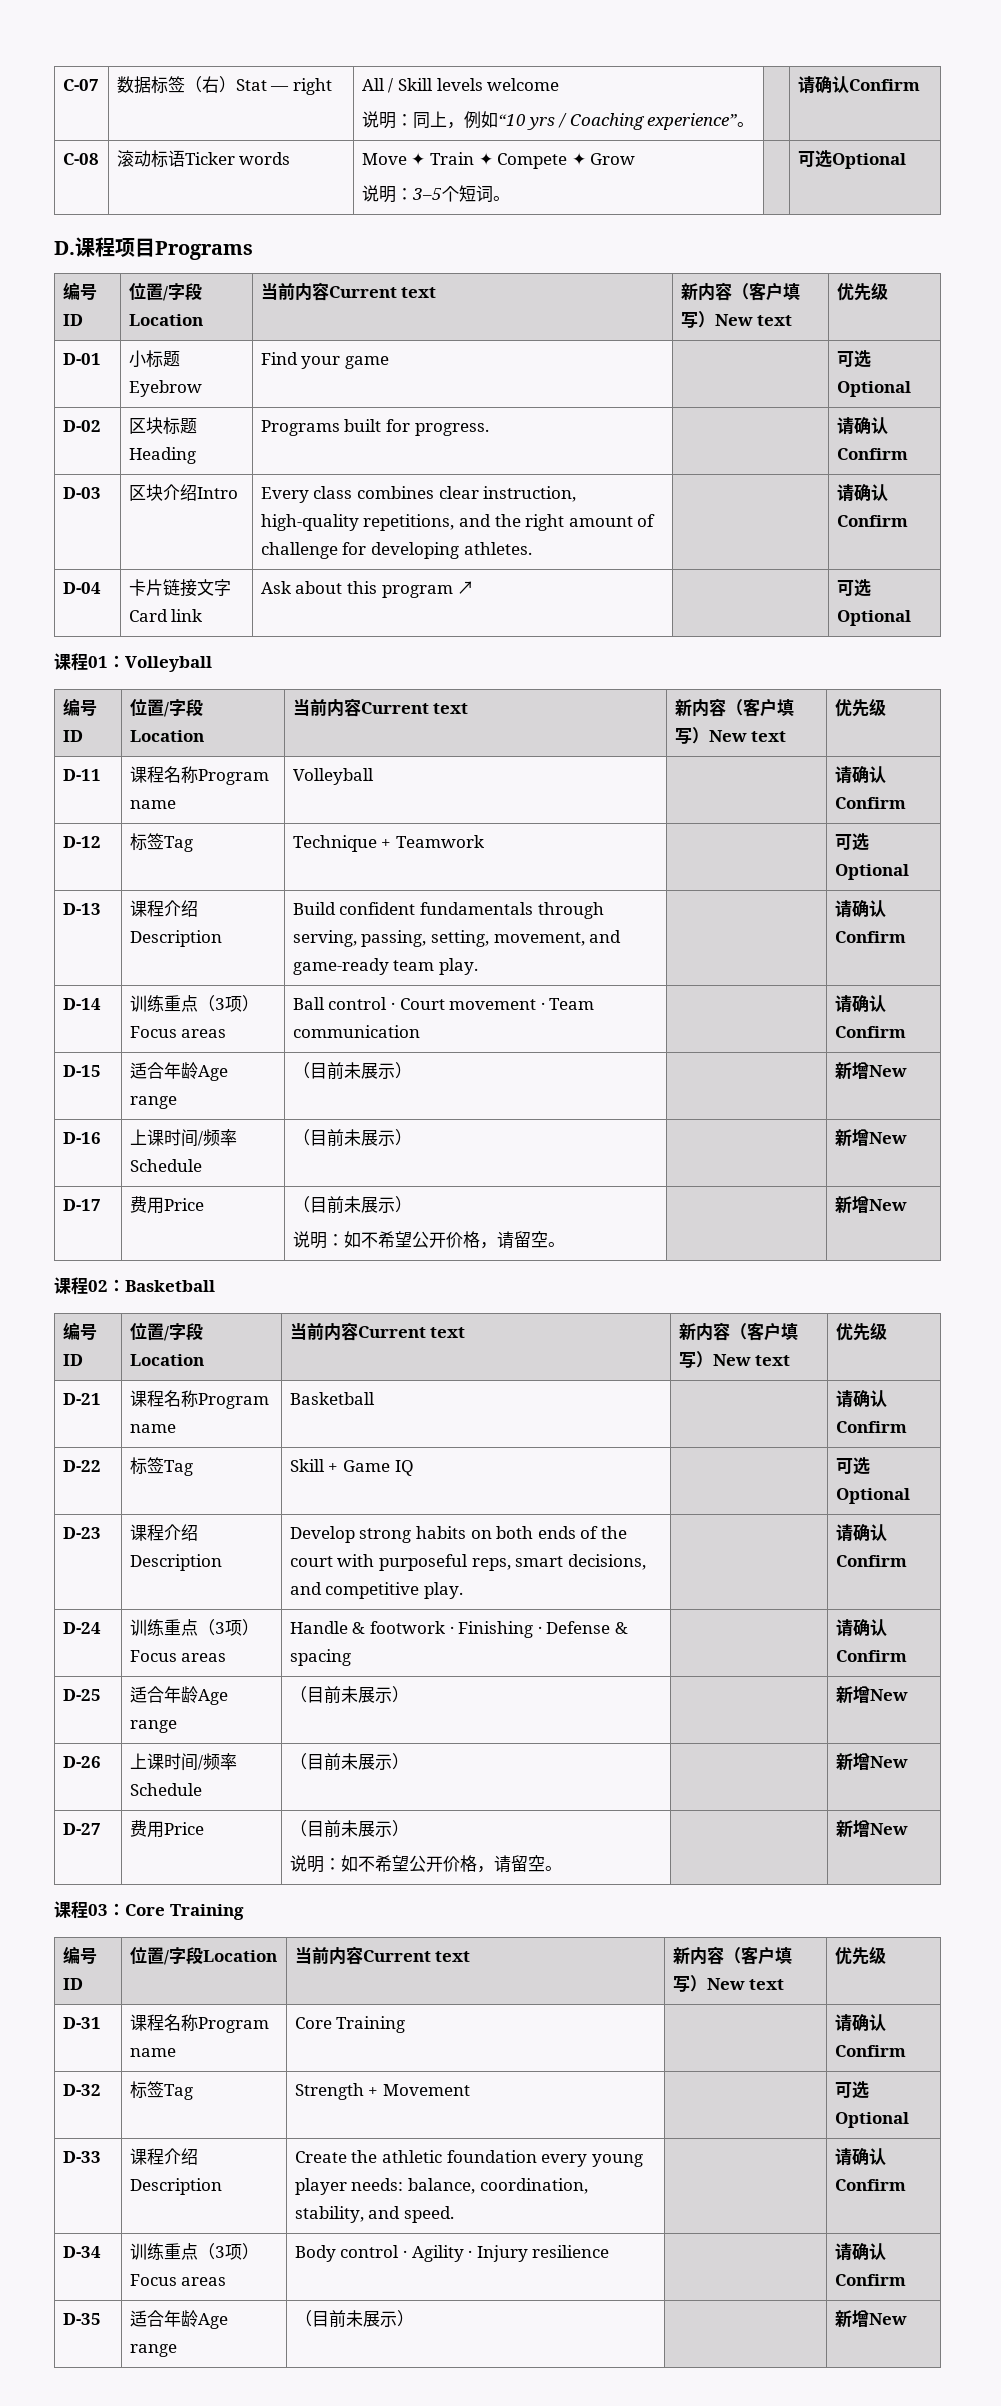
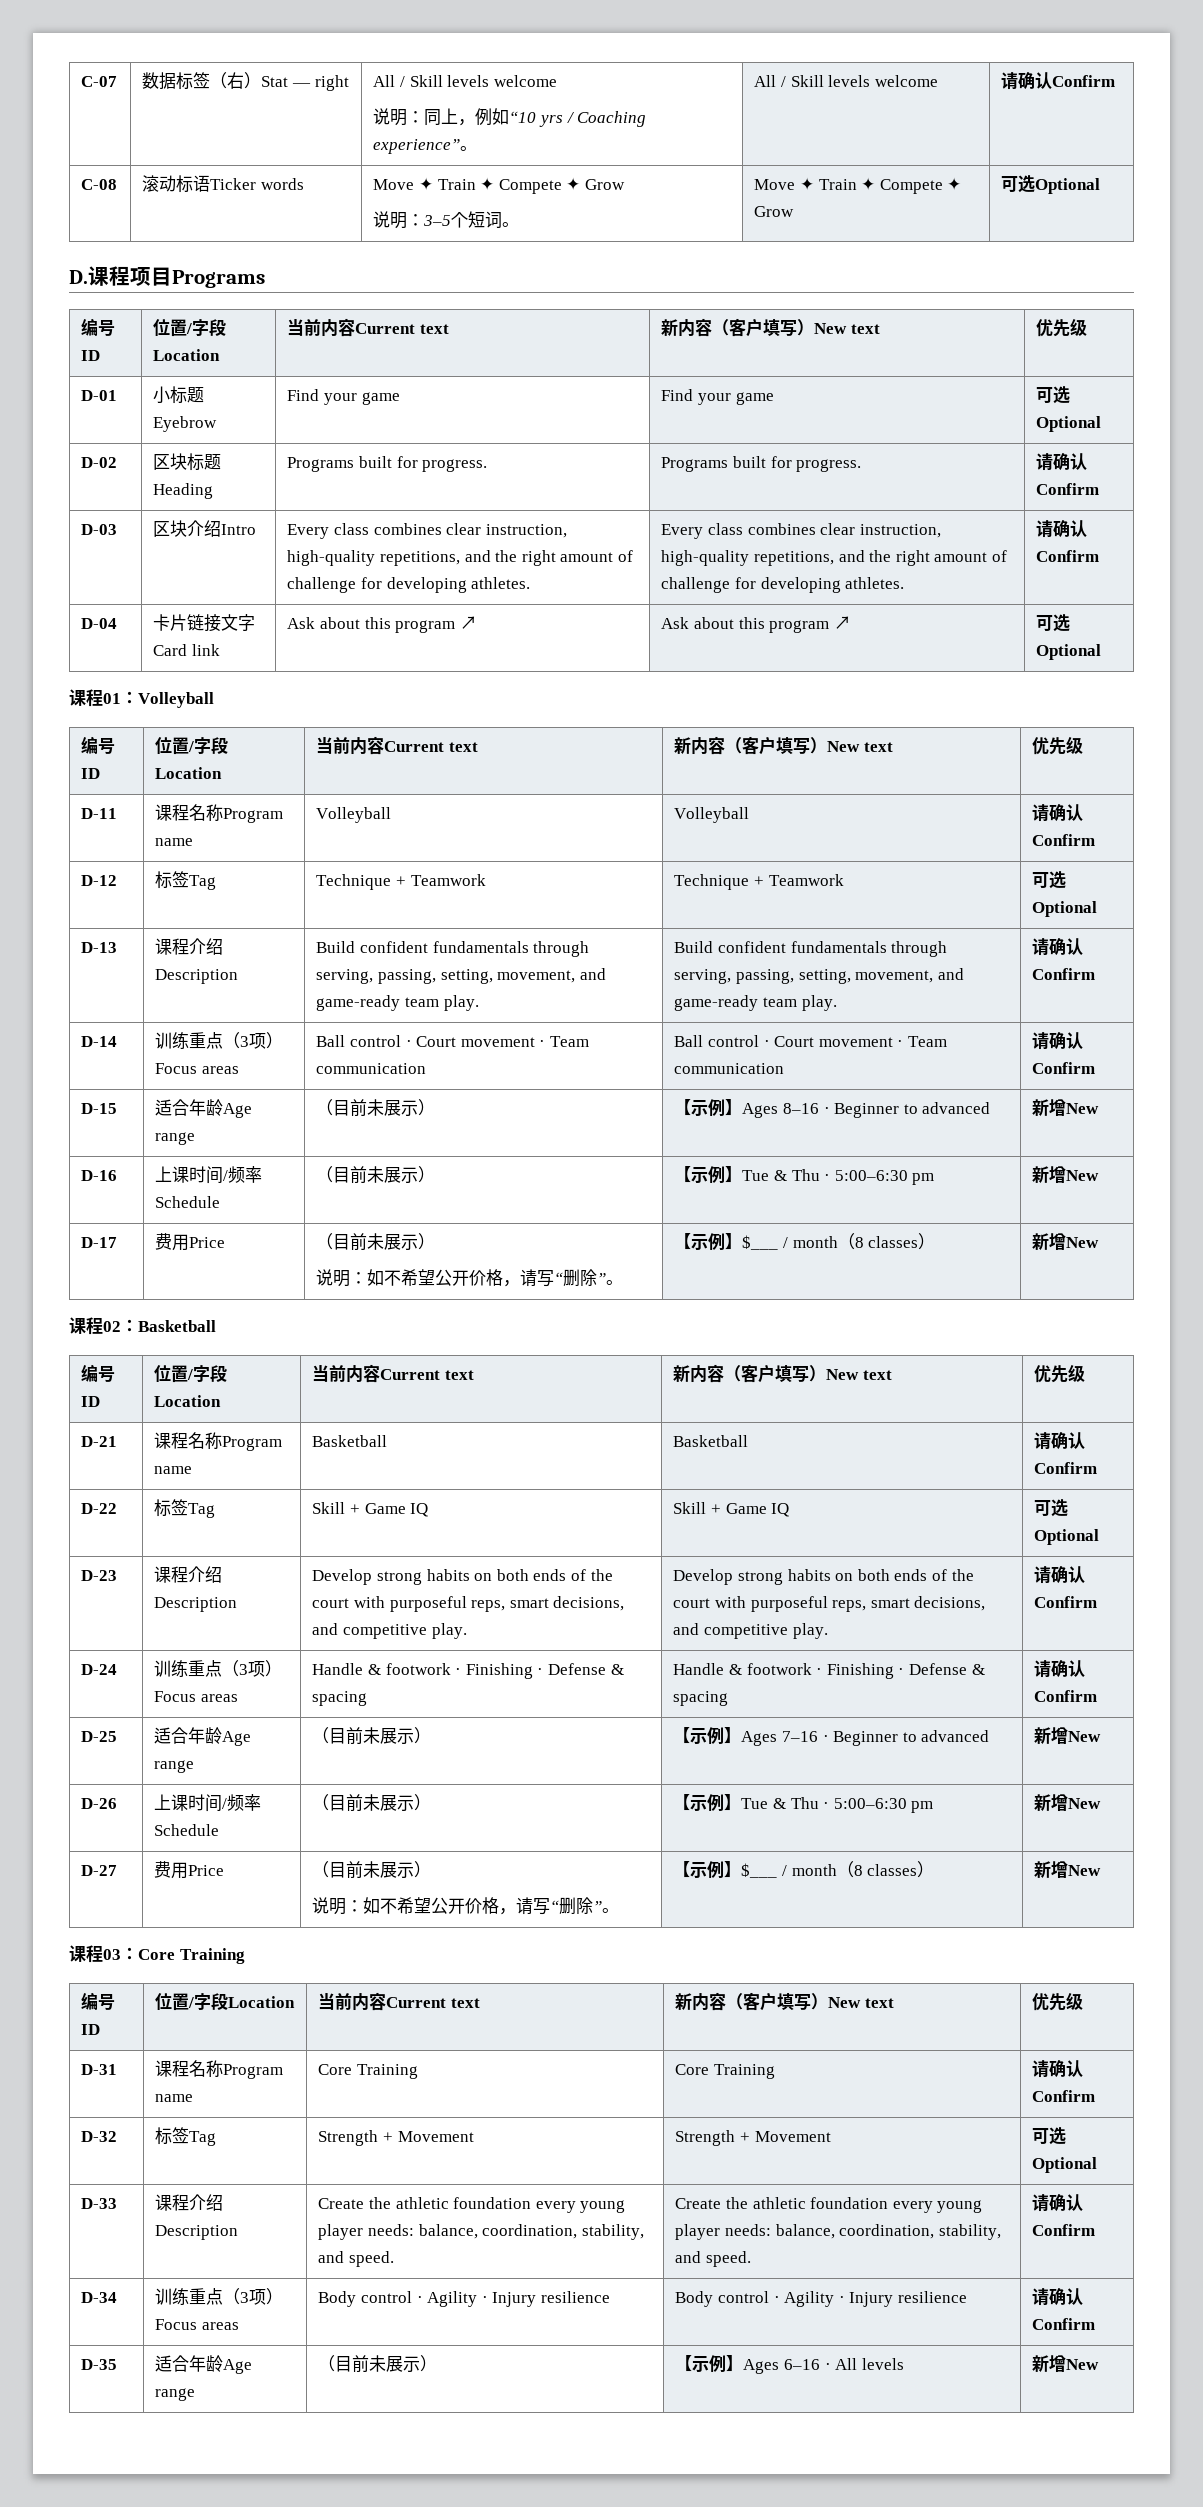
(755, 124) none -> [754,75,938,87] All / Skill levels welcome
(510, 198) none -> [754,177,962,194] [754,206,795,217] Move ✦ Train ✦ Compete ✦ Grow
(390, 362) none -> [661,389,774,405] Find your game
(489, 429) none -> [661,456,862,472] Programs built for progress.
(532, 548) none -> [661,523,941,539] [661,550,1007,566] [661,577,905,593] Every class combines clear instruction, high-quality repetitions, and the right amount of challenge for developing athletes.
(475, 587) none -> [661,616,851,633] Ask about this program ↗
(374, 776) none -> [674,807,750,823] Volleyball
(485, 841) none -> [674,874,844,890] Technique + Teamwork
(479, 966) none -> [674,941,948,957] [674,968,964,984] [674,995,837,1011] Build confident fundamentals through serving, passing, setting, movement, and game-ready team play.
(420, 1031) none -> [674,1035,947,1047] [674,1063,785,1074] Ball control · Court movement · Team communication
(412, 1070) none -> [674,1099,991,1118] 【示例】Ages 8–16 · Beginner to advanced
(412, 1137) none -> [674,1166,935,1185] 【示例】Tue & Thu · 5:00–6:30 pm
[513,1231,565,1248] 留空。 | -> [537,1269,624,1287] [674,1233,936,1250] 写“删除”。 | 【示例】$___ / month（8 classes）
(375, 1398) none -> [673,1435,749,1447] Basketball
(414, 1468) none -> [673,1502,790,1517] Skill + Game IQ
(464, 1590) none -> [673,1569,974,1585] [673,1596,986,1612] [673,1623,828,1639] Develop strong habits on both ends of the court with purposeful reps, smart decisions, and competitive play.
(351, 1657) none -> [673,1663,985,1679] [673,1691,729,1706] Handle & footwork · Finishing · Defense & spacing
(409, 1694) none -> [673,1727,990,1746] 【示例】Ages 7–16 · Beginner to advanced
(409, 1761) none -> [673,1794,934,1813] 【示例】Tue & Thu · 5:00–6:30 pm
[510,1855,562,1872] 留空。 | -> [533,1897,620,1915] [673,1861,935,1878] 写“删除”。 | 【示例】$___ / month（8 classes）
(406, 2024) none -> [675,2064,775,2079] Core Training
(471, 2090) none -> [675,2130,831,2146] Strength + Movement
(455, 2214) none -> [675,2197,983,2213] [675,2224,1001,2240] [675,2251,751,2267] Create the athletic foundation every young player needs: balance, coordination, stability, and speed.
(610, 2251) none -> [675,2291,967,2307] Body control · Agility · Injury resilience
(414, 2318) none -> [675,2355,904,2374] 【示例】Ages 6–16 · All levels

